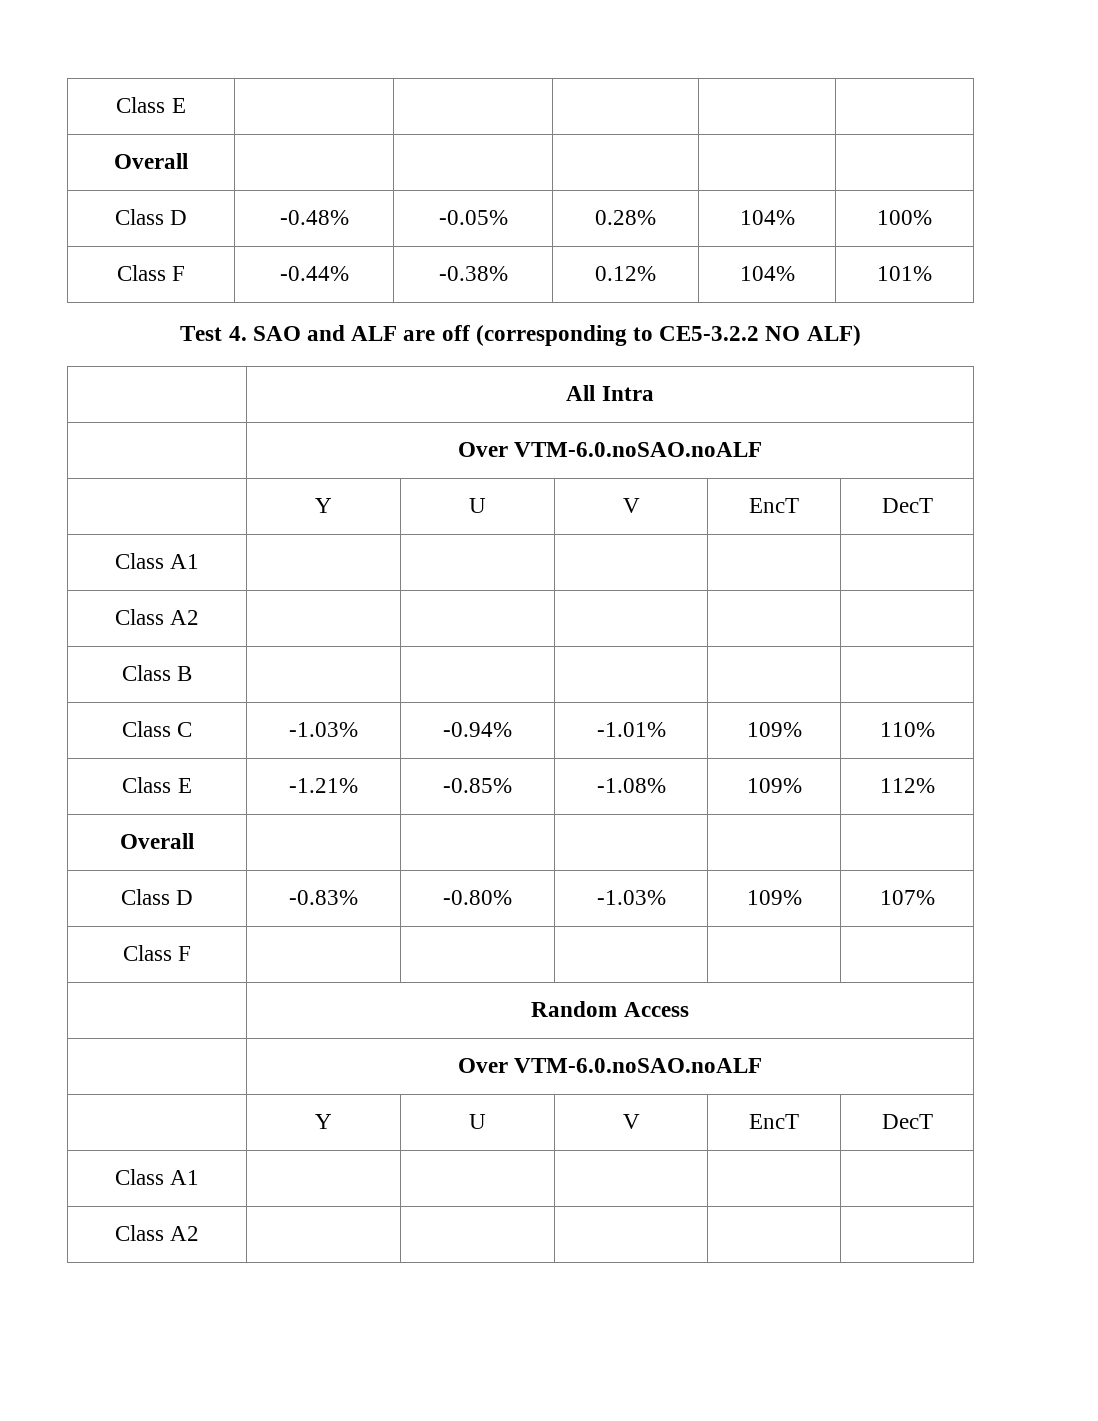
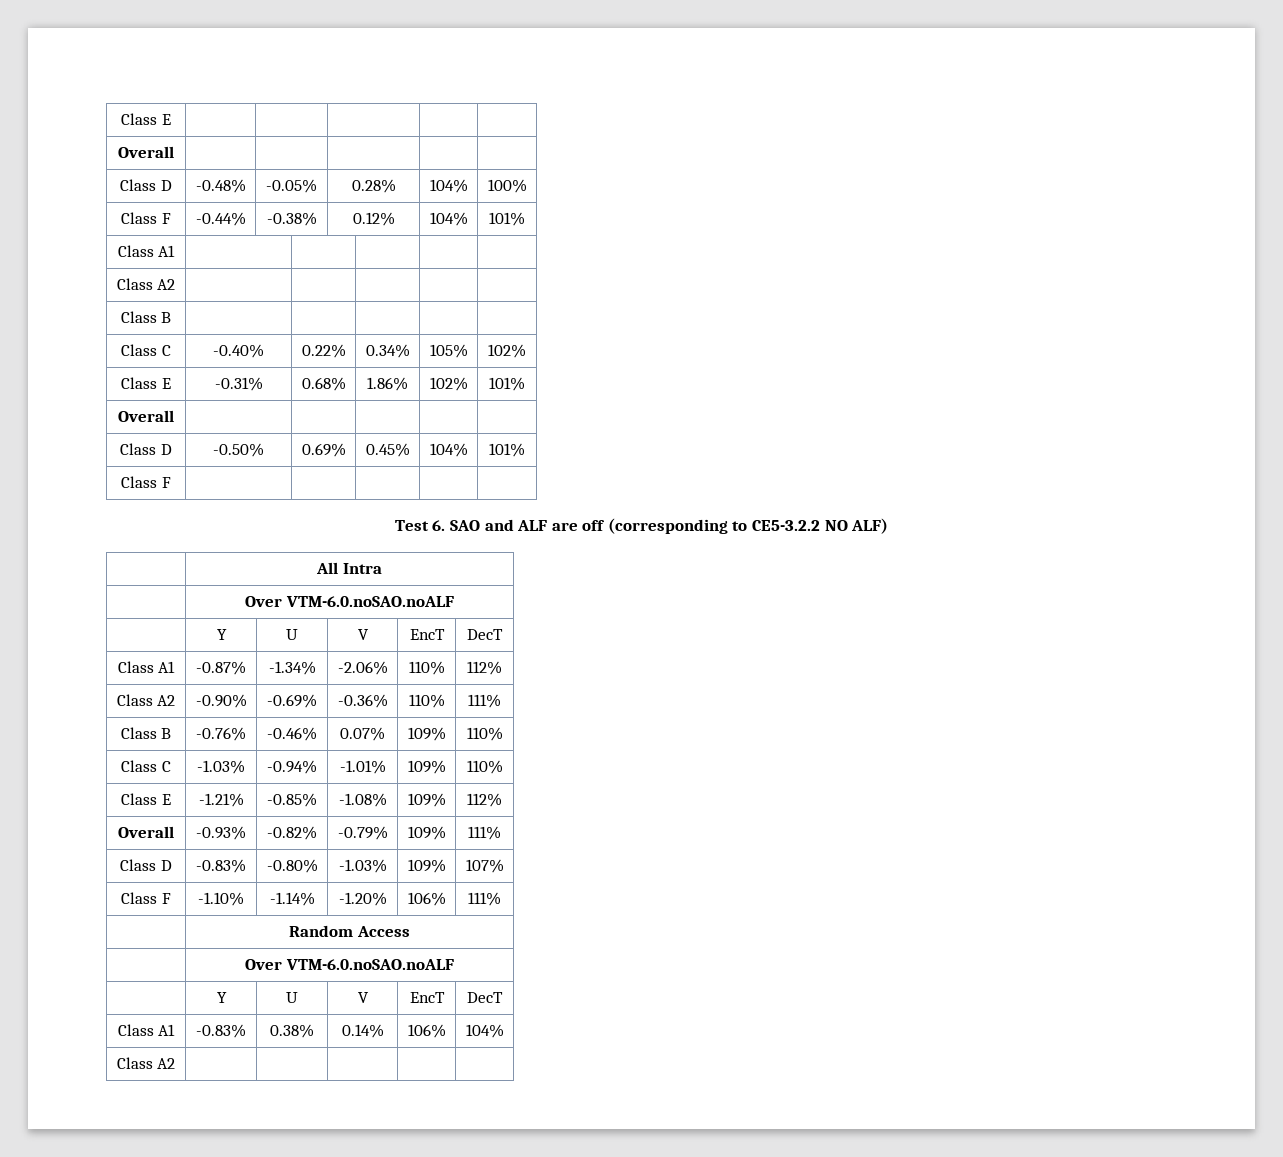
(932, 273) none -> [117,245,176,257] [116,278,176,290] [120,311,172,323] [121,344,171,356] [213,344,264,358] [301,344,346,358] [365,344,410,358] [429,344,468,358] [488,344,526,358] [121,377,171,389] [214,377,263,391] [301,377,346,391] [367,377,408,391] [429,377,468,391] [489,377,525,391] [118,410,174,422] [120,443,172,455] [213,443,264,457] [301,443,346,457] [365,443,410,457] [429,443,468,457] [489,443,525,457] [121,476,171,488] // Class A1 | | | | | // Class A2 | | | | | // Class B | | | | | // Class C | -0.40% | 0.22% | 0.34% | 105% | 102% // Class E | -0.31% | 0.68% | 1.86% | 102% | 101% // Overall | | | | | // Class D | -0.50% | 0.69% | 0.45% | 104% | 101% // Class F | | | | |
[228,326,247,341] 4. -> [432,520,446,531] 6.
[114,609,200,625] [121,665,193,681] | | | | // Class A2 | | | | | // Class B | | | | | -> [196,661,246,675] [268,661,316,675] [337,661,388,675] [408,661,445,675] [467,661,502,675] [116,694,176,706] [195,694,247,708] [267,694,317,708] [337,694,388,708] [408,694,445,708] [468,694,501,708] [120,727,172,739] [196,727,246,741] [267,727,317,741] [340,727,385,741] [407,727,446,741] [466,727,503,741] -0.87% | -1.34% | -2.06% | 110% | 112% // Class A2 | -0.90% | -0.69% | -0.36% | 110% | 111% // Class B | -0.76% | -0.46% | 0.07% | 109% | 110%
(194, 841) | | | | -> [196,826,246,840] [267,826,317,840] [337,826,388,840] [407,826,446,840] [468,826,501,840] -0.93% | -0.82% | -0.79% | 109% | 111%
(192, 953) | | | | -> [198,892,244,906] [269,892,315,906] [338,892,387,906] [407,892,446,906] [468,892,501,906] -1.10% | -1.14% | -1.20% | 106% | 111%
(200, 1177) | | | | -> [196,1024,246,1038] [270,1024,314,1038] [341,1024,384,1038] [407,1024,446,1038] [465,1024,504,1038] -0.83% | 0.38% | 0.14% | 106% | 104%

